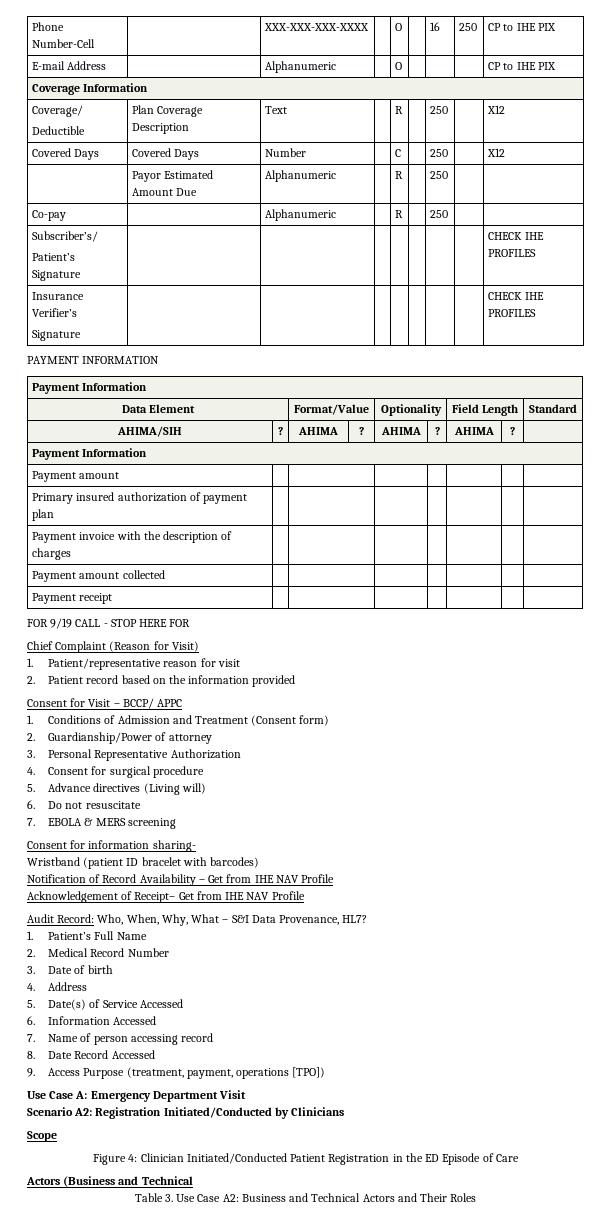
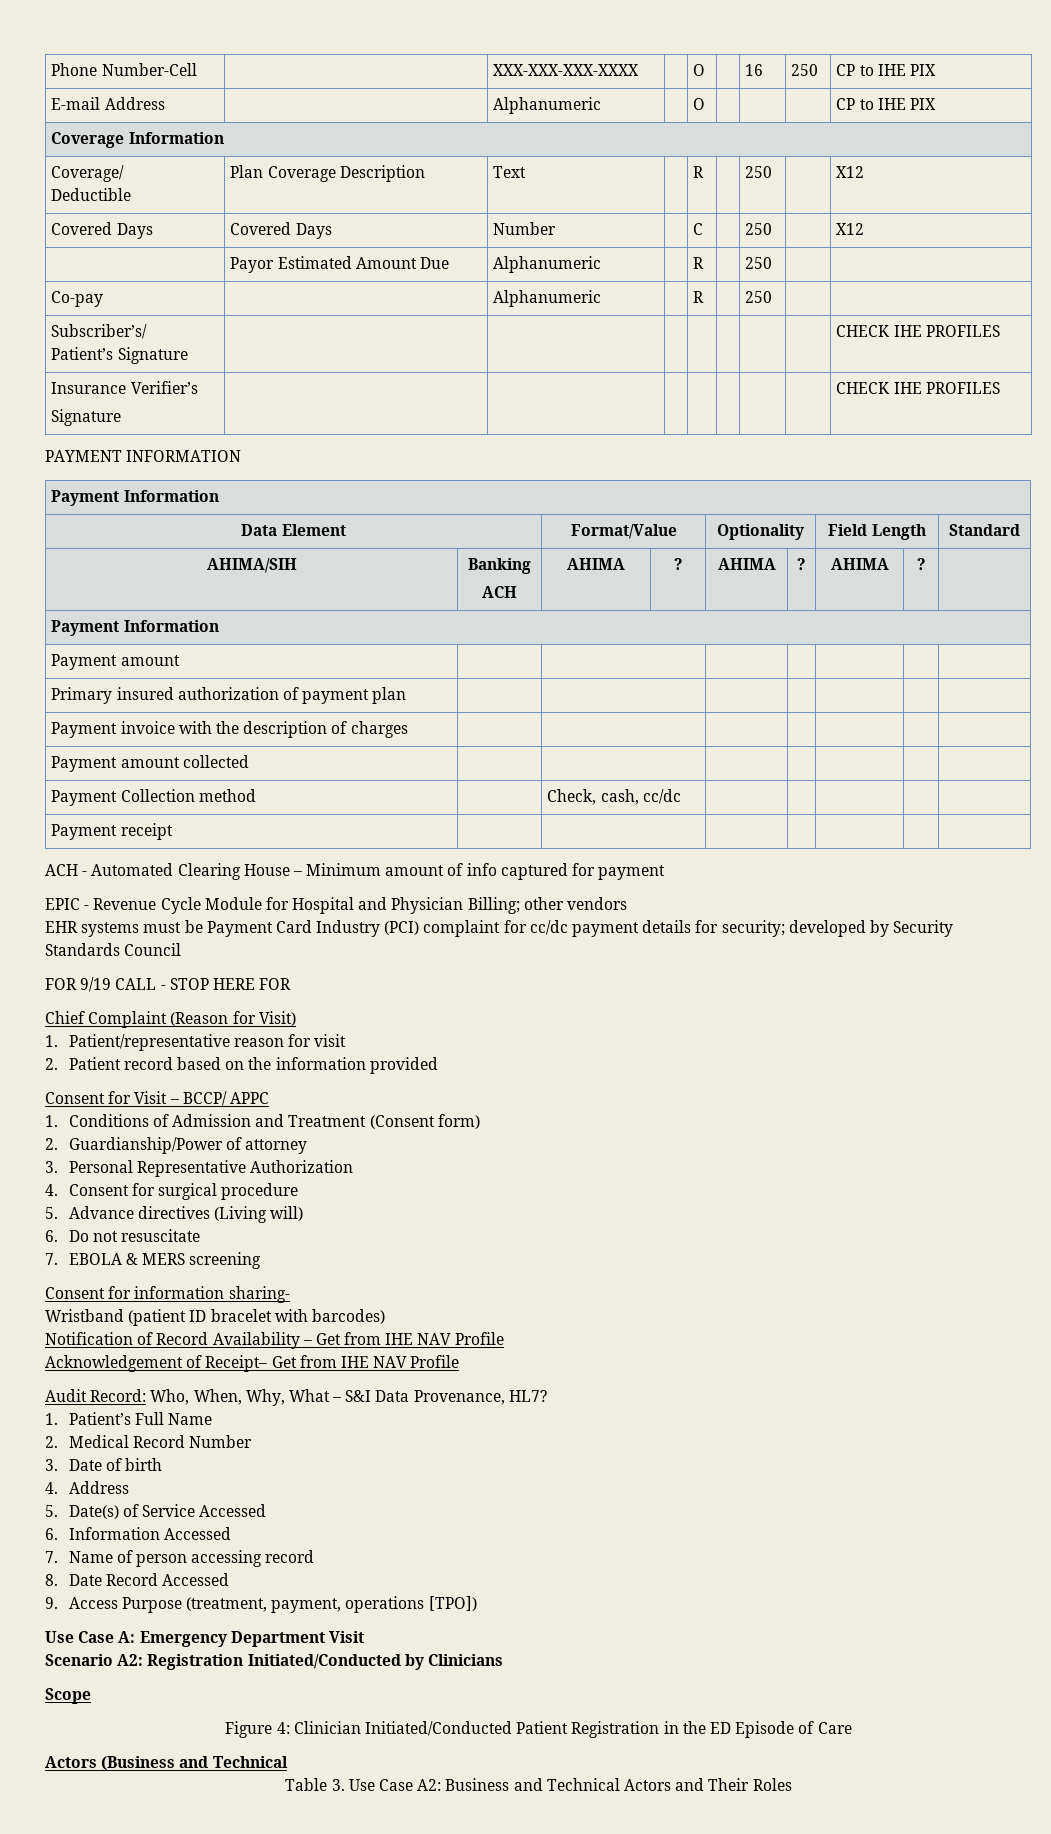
[278,427,283,435] ? -> [468,558,531,574] [482,586,517,598] Banking // ACH
[79,593,113,604] receipt | | | | | | | -> [120,789,256,802] [547,789,681,805] [51,823,173,840] [45,863,666,880] [45,897,628,914] [45,920,954,937] [45,943,182,956] Collection method | | Check, cash, cc/dc | | | | | // Payment receipt | | | | | | | // ACH - Automated Clearing House – Minimum amount of info captured for payment // EPIC - Revenue Cycle Module for Hospital and Physician Billing; other vendors // EHR systems must be Payment Card Industry (PCI) complaint for cc/dc payment details for security; developed by Security Standards Council

